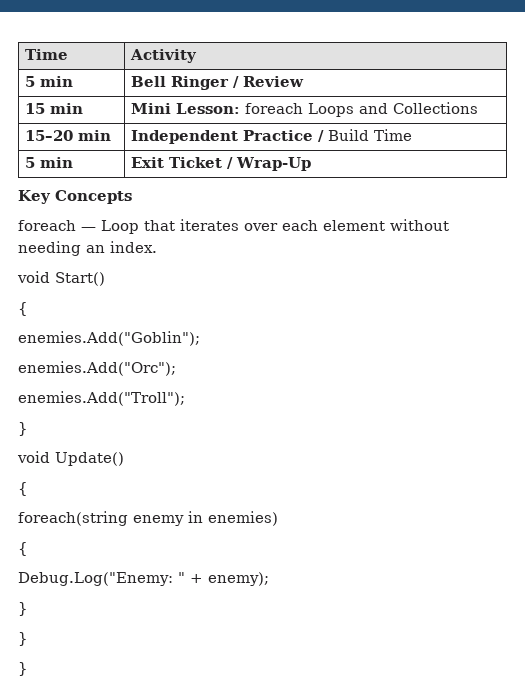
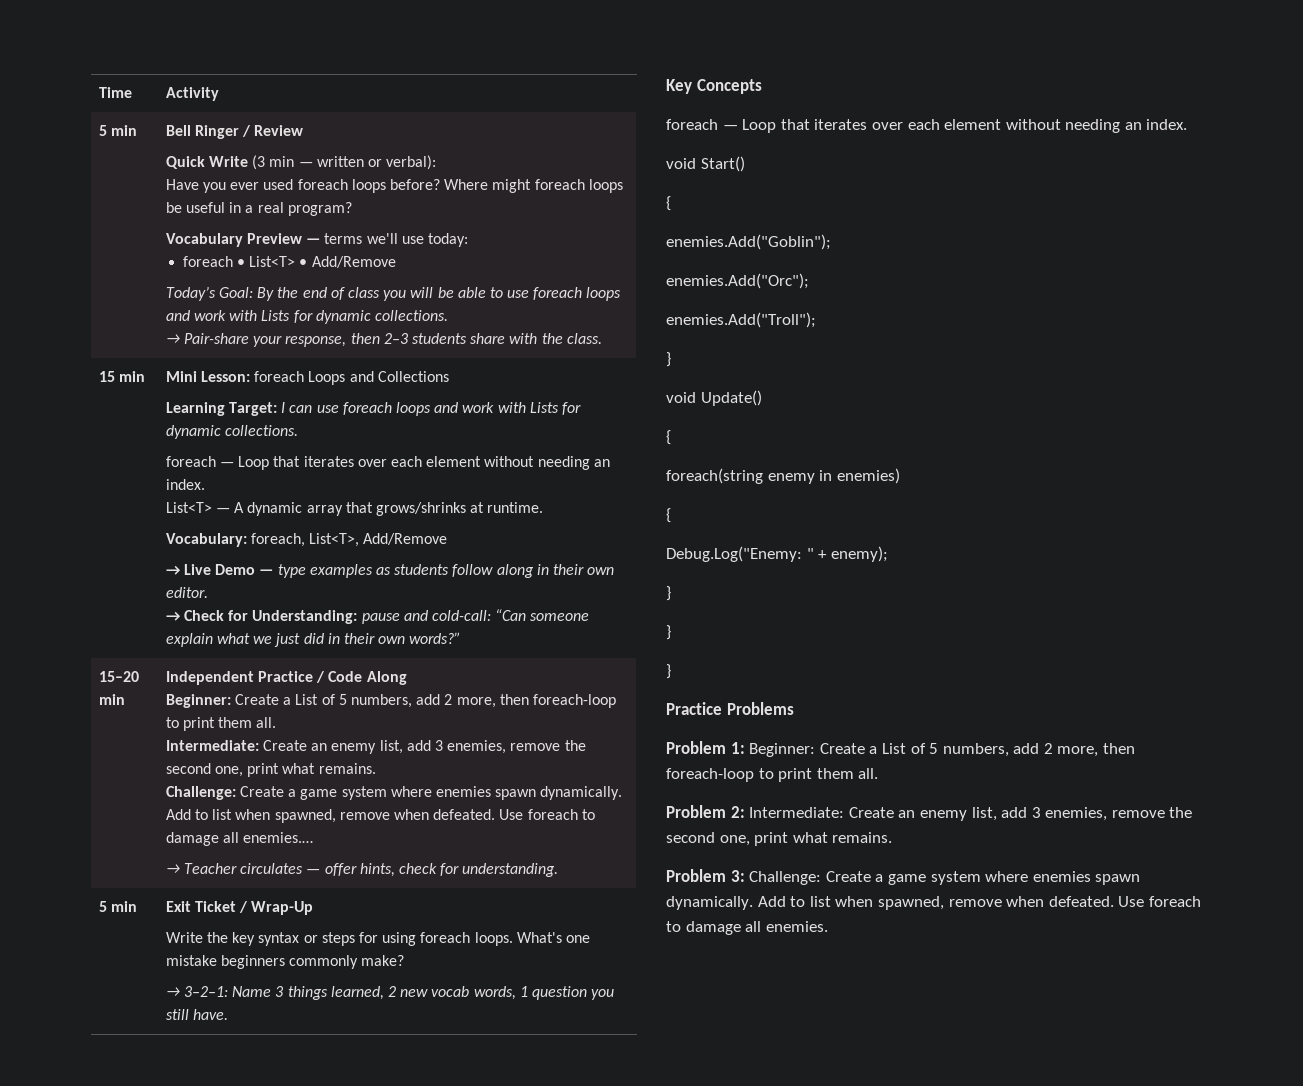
(304, 81) none -> [165,155,437,170] [165,179,623,193] [165,202,352,216] [165,233,468,247] [182,256,396,268] [165,286,622,301] [165,310,448,324] [165,333,602,347] // Quick Write (3 min — written or verbal): // Have you ever used foreach loops before? Where might foreach loops be useful in a real program? // Vocabulary Preview — terms we'll use today: // foreach • List<T> • Add/Remove // Today’s Goal: By the end of class you will be able to use foreach loops and work with Lists for dynamic collections. // → Pair-share your response, then 2–3 students share with the class.
(478, 108) none -> [165,402,581,416] [165,425,299,439] [165,456,610,470] [165,479,205,490] [165,502,544,516] [165,533,448,547] [165,564,615,578] [165,587,208,598] [165,609,590,624] [165,632,462,647] // Learning Target: I can use foreach loops and work with Lists for dynamic collections. // foreach — Loop that iterates over each element without needing an index. // List<T> — A dynamic array that grows/shrinks at runtime. // Vocabulary: foreach, List<T>, Add/Remove // → Live Demo — type examples as students follow along in their own editor. // → Check for Understanding: pause and cold-call: “Can someone explain what we just did in their own words?”
[327,129,412,141] Build Time -> [328,671,407,685] [165,694,616,708] [165,717,277,731] [165,740,586,754] [165,763,376,777] [165,786,623,800] [165,809,595,823] [165,832,314,846] [165,863,559,877] Code Along // Beginner: Create a List of 5 numbers, add 2 more, then foreach-loop to print them all. // Intermediate: Create an enemy list, add 3 enemies, remove the second one, print what remains. // Challenge: Create a game system where enemies spawn dynamically. Add to list when spawned, remove when defeated. Use foreach to damage all enemies.… // → Teacher circulates — offer hints, check for understanding.
(311, 164) none -> [165,932,590,946] [165,955,405,969] [165,986,615,1000] [165,1009,229,1020] // Write the key syntax or steps for using foreach loops. What's one mistake beginners commonly make? // → 3–2–1: Name 3 things learned, 2 new vocab words, 1 question you still have.
(28, 669) none -> [666,702,794,715] [666,741,1136,757] [666,768,879,782] [666,805,1193,821] [666,832,893,846] [666,869,1141,885] [666,896,1201,910] [666,921,828,935] // Practice Problems // Problem 1: Beginner: Create a List of 5 numbers, add 2 more, then foreach-loop to print them all. // Problem 2: Intermediate: Create an enemy list, add 3 enemies, remove the second one, print what remains. // Problem 3: Challenge: Create a game system where enemies spawn dynamically. Add to list when spawned, remove when defeated. Use foreach to damage all enemies.

